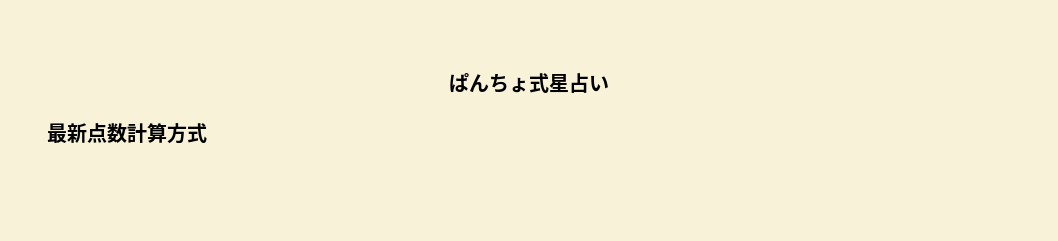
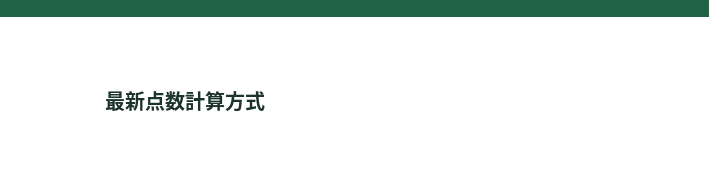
[449,73,609,93] ぱんちょ式星占い // -> (105, 101) none

